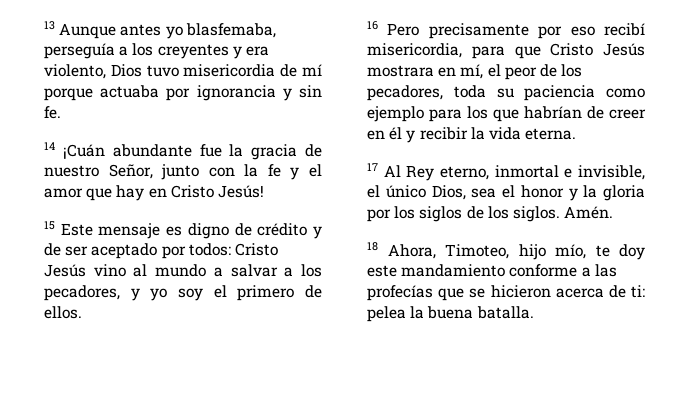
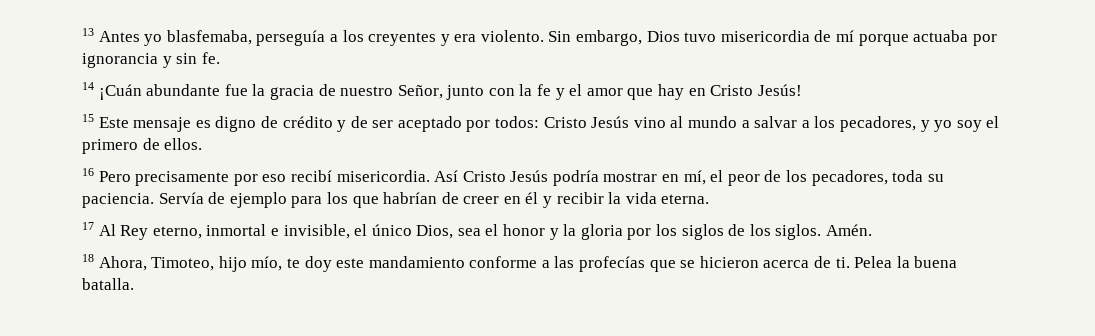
[59,23,162,39] Aunque antes -> [98,31,140,42] Antes
[44,64,106,79] violento, -> [480,30,643,46] violento. Sin embargo,
[367,43,645,59] [367,65,434,77] misericordia, para que Cristo Jesús mostrara -> [336,170,658,186] misericordia. Así Cristo Jesús podría mostrar
[524,85,645,101] paciencia como -> [82,192,226,208] paciencia. Servía de
[631,285,645,298] [367,306,406,322] ti: pelea -> [835,256,893,268] ti. Pelea

